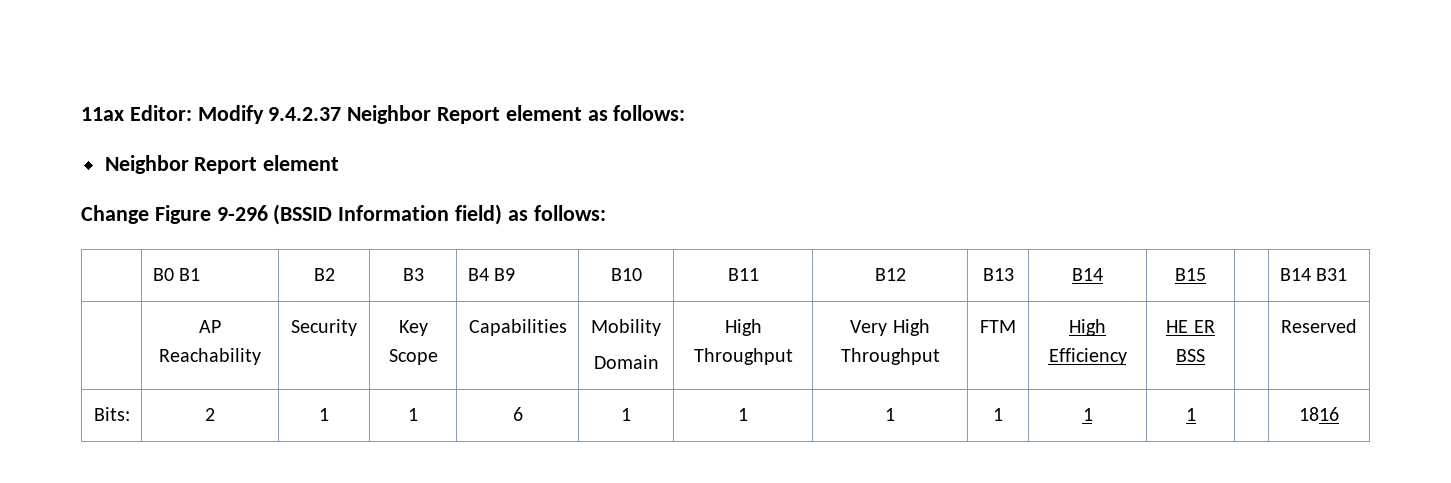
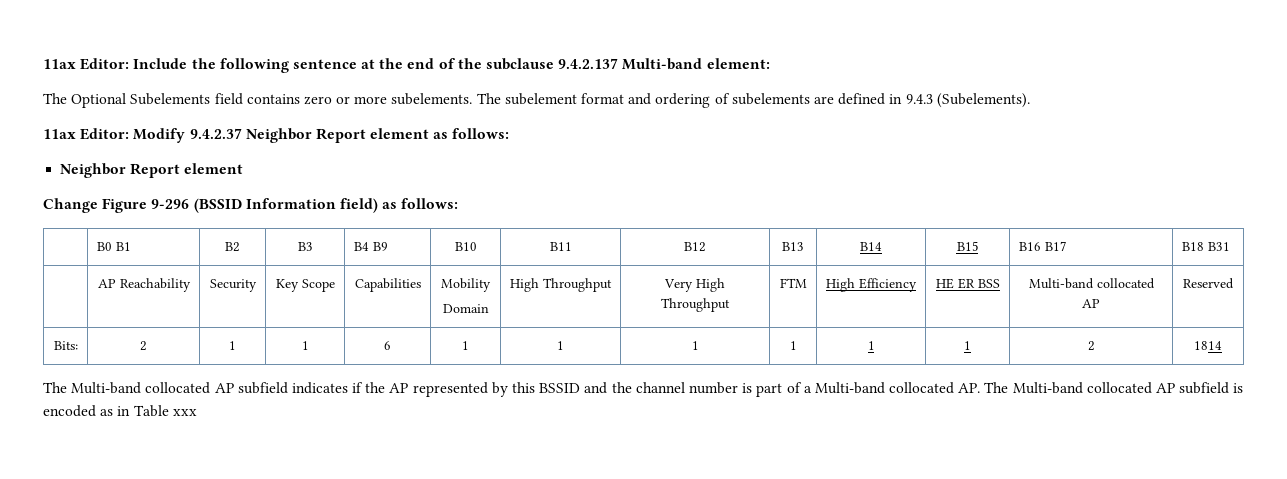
[81,105,192,121] 11ax Editor: -> [43,58,770,73] [43,93,1030,108] [43,128,130,140] 11ax Editor: Include the following sentence at the end of the subclause 9.4.2.137 Multi-band element: // The Optional Subelements field contains zero or more subelements. The subelement format and ordering of subelements are defined in 9.4.3 (Subelements). // 11ax Editor:
[1279,268,1311,281] | B14 -> [1018,241,1067,251] [1181,242,1204,251] B16 B17 | B18
(1205, 355) none -> [1028,278,1155,289] [1082,299,1100,308] Multi-band collocated AP
[1299,407,1339,421] | 1816 -> [1087,341,1095,351] [1194,341,1222,350] [43,382,1244,397] [43,405,197,417] 2 | 1814 // The Multi-band collocated AP subfield indicates if the AP represented by this BSSID and the channel number is part of a Multi-band collocated AP. The Multi-band collocated AP subfield is encoded as in Table xxx

